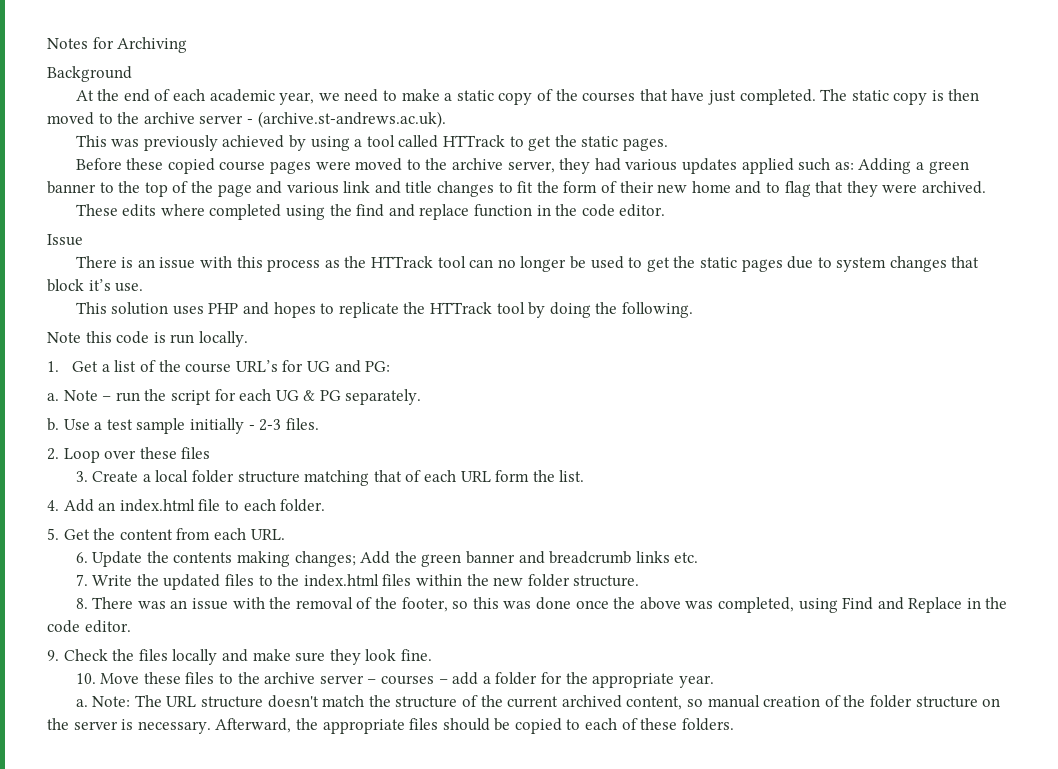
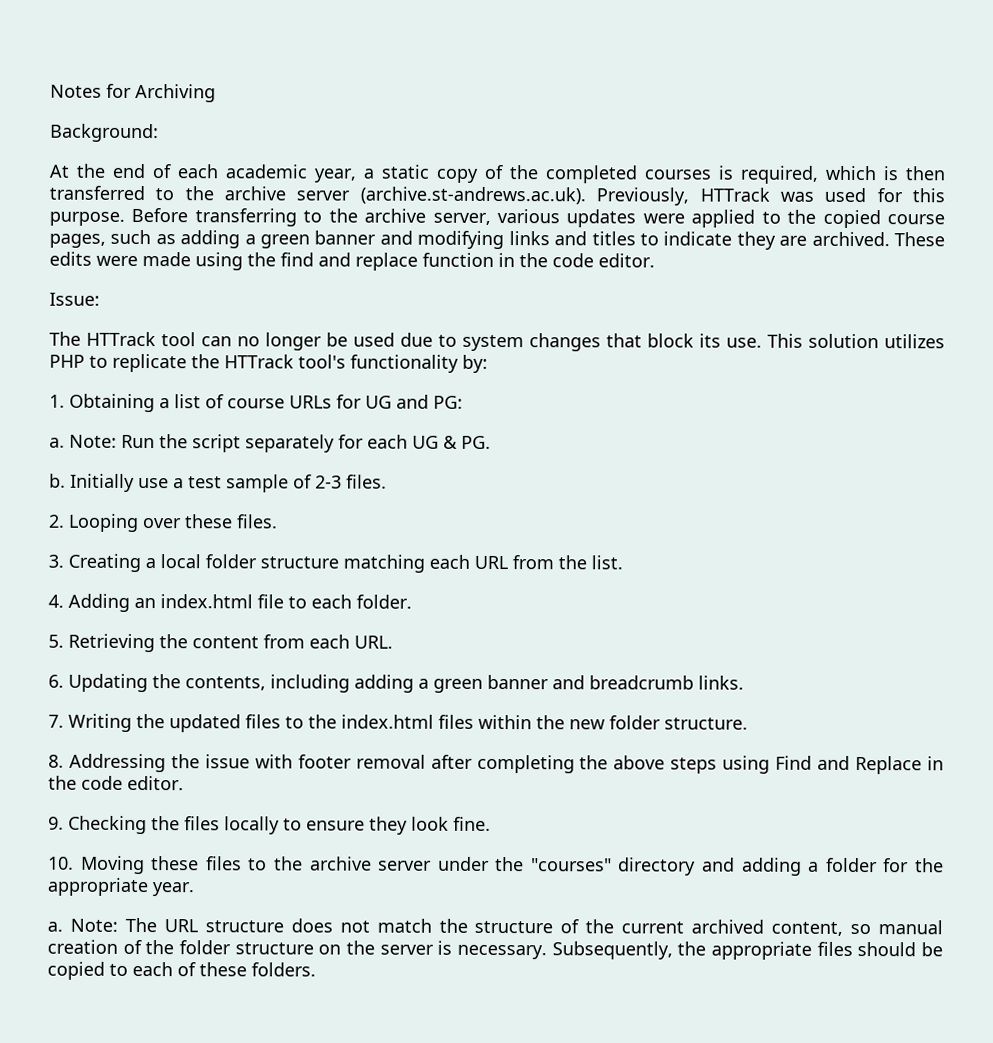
[47,66,132,82] Background -> [50,123,159,143] Background:
[318,89,440,102] we need to make -> (356, 175) none
[582,89,928,105] courses that have just completed. The static copy -> [545,165,876,184] completed courses is required, which
[47,112,253,125] moved to the archive server - -> [49,185,351,201] transferred to the archive server
[75,135,668,151] [75,158,969,174] [47,181,918,197] // This was previously achieved by using a tool called HTTrack to get the static pages. // Before these copied course pages were moved to the archive server, they had various updates applied such as: Adding a green banner to the top of the page and various link and title changes to fit the form of their new home and to flag that they were -> [596,187,946,206] [49,207,946,229] [49,229,808,250] Previously, HTTrack was used for this purpose. Before transferring to the archive server, various updates were applied to the copied course pages, such as adding a green banner and modifying links and titles to indicate they are
(986, 187) // -> (890, 239) none
[160,204,282,220] where completed -> [96,252,191,267] were made
[47,234,83,246] [75,256,367,272] Issue // There is an issue with this process as the -> [49,292,100,306] [49,331,81,346] Issue: // The
[628,256,783,272] to get the static pages -> (395, 339) none
[88,279,111,291] it’s -> [699,333,721,348] its
(144, 287) // -> (762, 342) none
[172,302,693,318] [47,331,248,347] [47,360,278,373] uses PHP and hopes to replicate the HTTrack tool by doing the following. // Note this code is run locally. // 1. Get a list of the course URL’s -> [884,334,945,349] [49,353,488,373] [49,393,332,413] utilizes PHP to replicate the HTTrack tool's functionality by: // 1. Obtaining a list of course URLs
[63,390,140,402] Note – run -> [69,434,155,449] Note: Run
(211, 397) none -> [245,434,335,453] separately
[319,389,422,405] PG separately. -> [461,435,491,449] PG.
[63,419,90,430] Use -> [70,473,169,492] Initially use
[189,418,255,434] initially - -> [293,474,312,489] of
[63,448,100,463] Loop -> [68,513,139,532] Looping
[181,447,211,459] files -> [236,514,278,529] files.
[92,471,139,482] Create -> [68,553,141,573] Creating
[373,470,422,482] that of -> (425, 563) none
[495,470,530,482] form -> [512,555,554,570] from
[63,499,94,512] Add -> [68,593,130,612] Adding
[63,529,90,540] Get -> [68,633,155,653] Retrieving
[92,551,417,567] Update the contents making changes; Add the -> [68,673,429,693] Updating the contents, including adding a
[635,551,699,563] links etc. -> [698,675,744,690] links.
[92,575,133,586] Write -> [68,713,132,732] Writing
[92,597,794,613] There was an issue with the removal of the footer, so this was done once the above was completed, -> [68,753,718,774] Addressing the issue with footer removal after completing the above steps
[63,649,108,661] Check -> [68,815,147,835] Checking
[221,649,326,662] and make sure -> [283,818,365,831] to ensure
[100,673,140,684] Move -> [80,855,145,875] Moving
[367,672,479,685] – courses – add -> [437,856,802,876] under the "courses" directory and adding
[267,695,319,708] doesn't -> [290,918,370,933] does not
[215,718,292,733] Afterward, -> [551,941,673,960] Subsequently,

